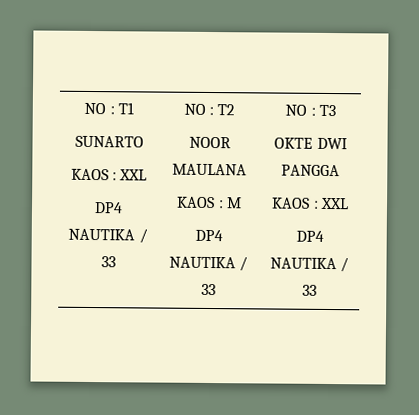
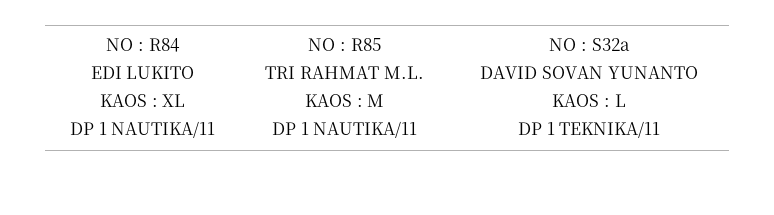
[84,102,134,115] [74,135,144,148] [70,168,148,181] [94,202,123,214] [68,228,148,244] [100,256,116,268] [183,103,236,116] [188,136,231,149] [172,163,247,176] [176,196,242,209] [194,229,223,242] [168,256,249,272] [201,283,216,296] [285,104,336,117] [274,137,348,150] [281,164,340,177] [271,197,349,210] [295,230,324,242] [269,257,350,273] [302,284,317,296] NO : T1 // SUNARTO // KAOS : XXL // DP4 NAUTIKA / 33 | NO : T2 // NOOR MAULANA // KAOS : M // DP4 NAUTIKA / 33 | NO : T3 // OKTE DWI PANGGA // KAOS : XXL // DP4 NAUTIKA / 33 -> [106,38,180,52] [90,66,195,79] [99,94,186,107] [69,121,216,138] [308,38,381,51] [265,66,424,79] [304,94,385,107] [271,121,418,138] [549,38,630,51] [480,66,698,79] [552,94,626,107] [517,121,661,138] NO : R84 // EDI LUKITO // KAOS : XL // DP 1 NAUTIKA/11 | NO : R85 // TRI RAHMAT M.L. // KAOS : M // DP 1 NAUTIKA/11 | NO : S32a // DAVID SOVAN YUNANTO // KAOS : L // DP 1 TEKNIKA/11

